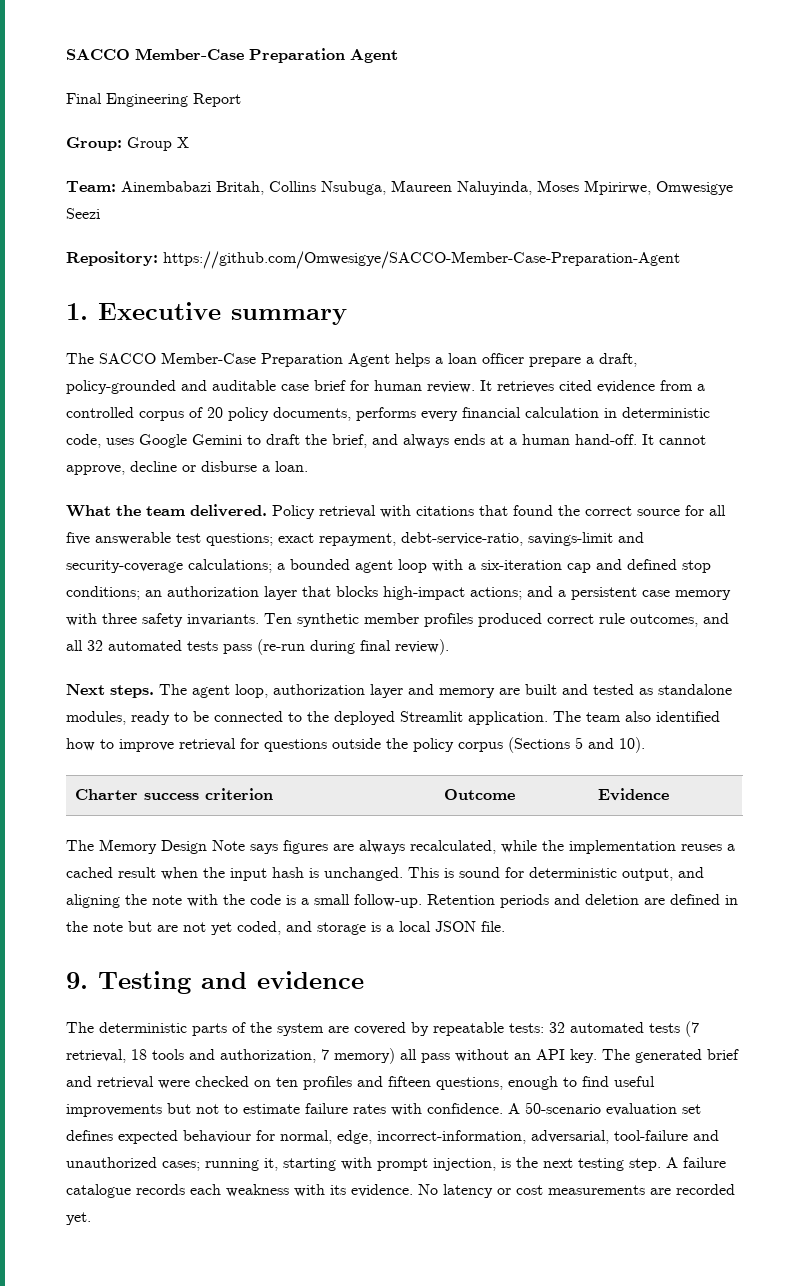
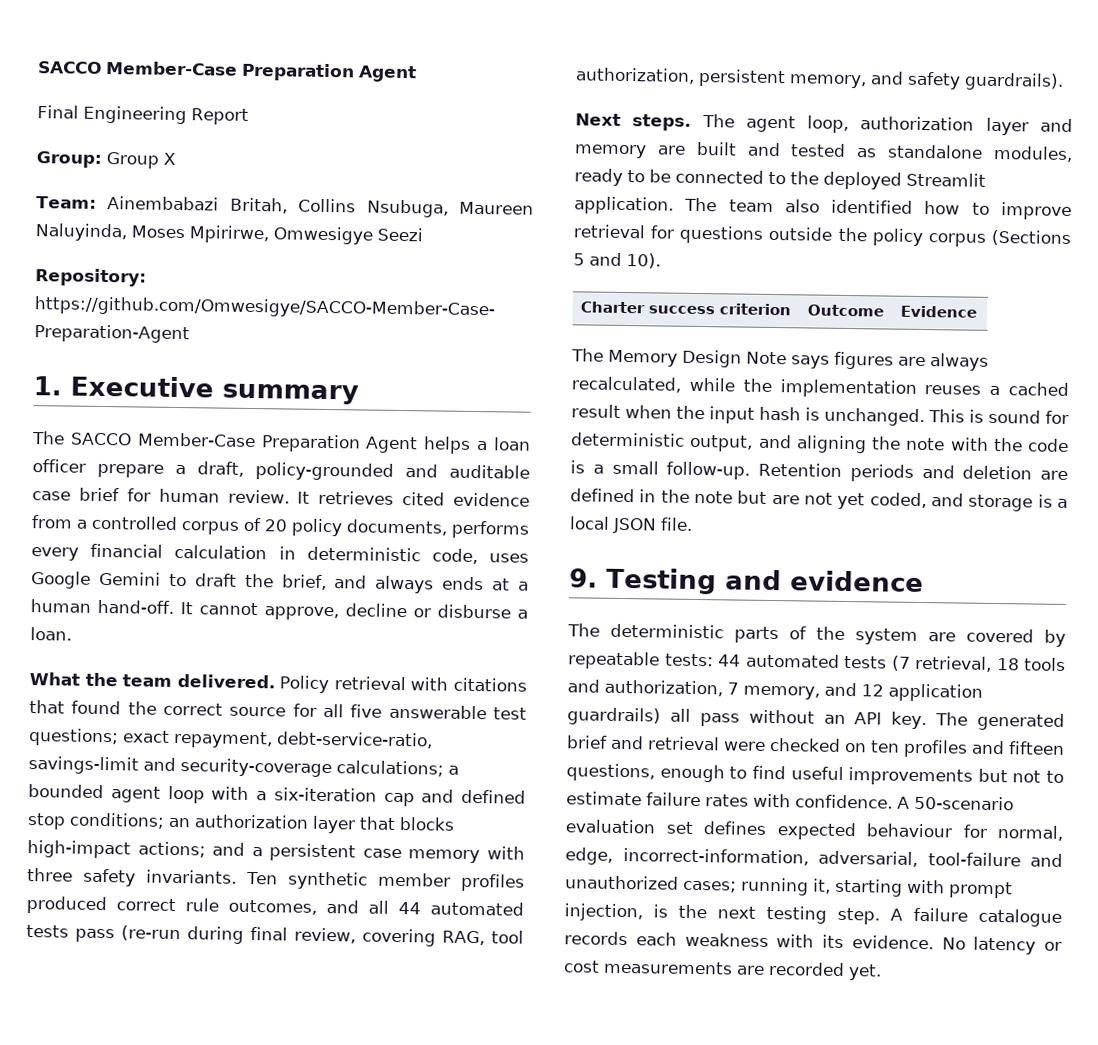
[87,640,103,651] 32 -> [398,902,421,915] 44
[395,639,449,655] review). -> [294,927,524,947] [575,67,1064,91] review, covering RAG, tool authorization, persistent memory, and safety guardrails).
[549,1022,565,1033] 32 -> [718,654,741,667] 44
[334,1048,395,1064] memory) -> [743,682,983,702] [567,707,661,726] memory, and 12 application guardrails)

